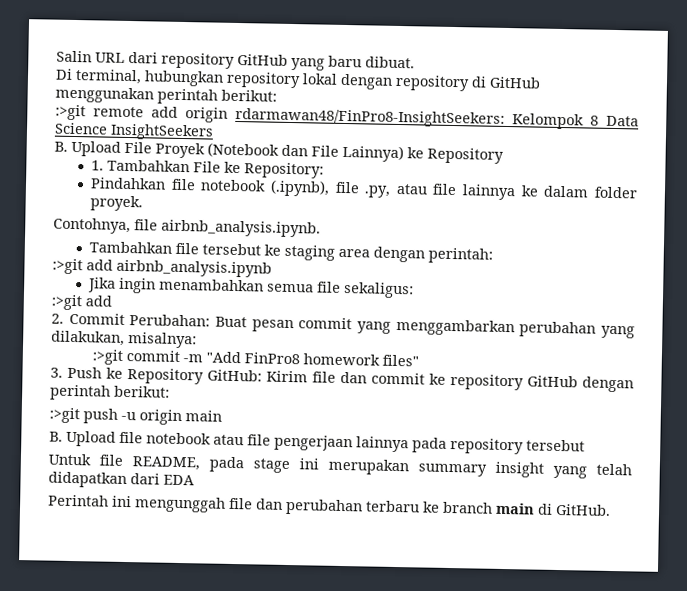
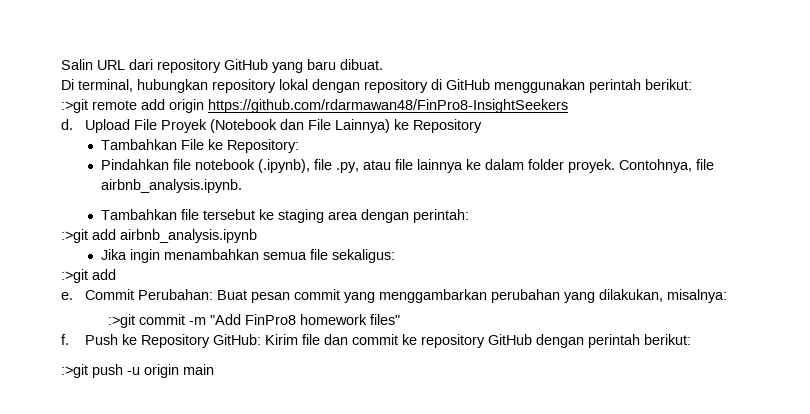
[235,107,639,130] [54,122,214,141] [54,141,68,152] rdarmawan48/FinPro8-InsightSeekers: Kelompok 8 Data Science InsightSeekers // B. -> [208,99,568,113] [61,119,73,130] https://github.com/rdarmawan48/FinPro8-InsightSeekers // d.
[91,160,105,171] 1. -> (482, 126) none
(144, 203) // -> (615, 166) none
[51,313,64,324] 2. -> [61,292,73,300] e.
[50,367,63,378] 3. -> [61,334,69,345] f.
[49,430,585,455] [48,453,632,479] [48,471,195,489] [48,494,611,516] // B. Upload file notebook atau file pengerjaan lainnya pada repository tersebut // Untuk file README, pada stage ini merupakan summary insight yang telah didapatkan dari EDA // Perintah ini mengunggah file dan perubahan terbaru ke branch main di GitHub. -> (214, 369) none

